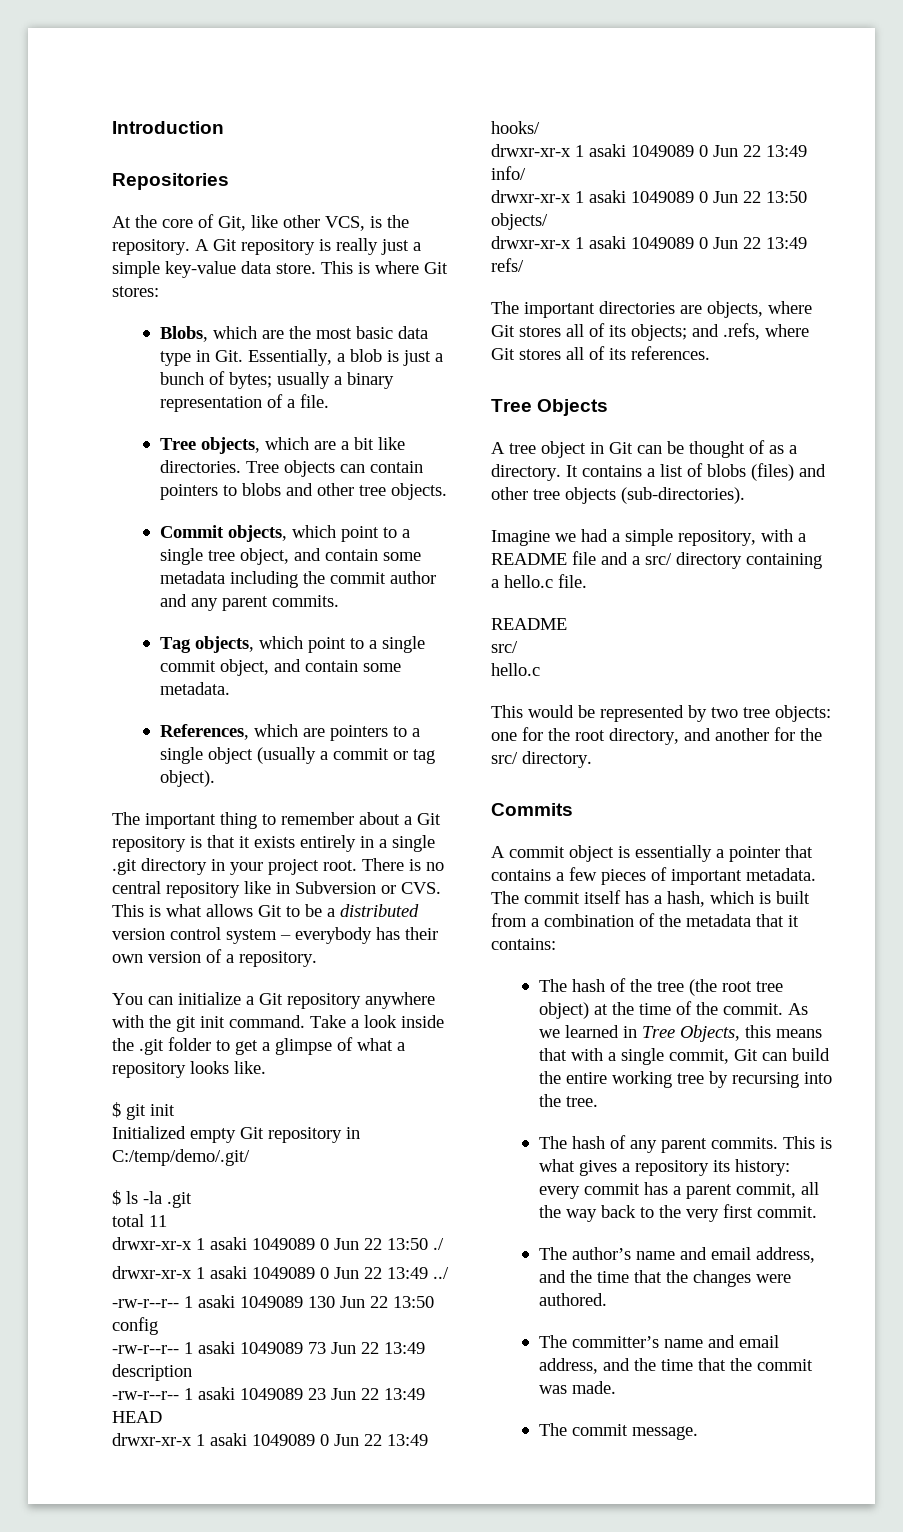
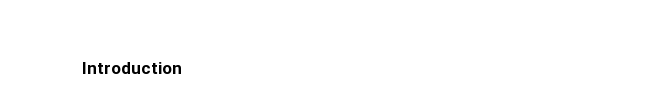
[112,173,229,190] [112,214,409,231] [112,238,421,255] [112,261,448,278] [112,286,159,297] [159,326,428,342] [159,349,443,366] [159,371,394,389] [159,394,329,412] [159,437,405,454] [159,460,423,477] [159,483,447,500] [159,525,410,542] [159,548,421,565] [159,571,436,588] [159,594,339,611] [159,636,425,653] [159,659,401,676] [159,682,230,695] [159,724,420,741] [159,747,435,764] [159,770,215,787] [112,812,441,829] [112,835,435,852] [112,858,444,875] [112,881,441,898] [112,904,419,917] [112,927,438,944] [112,949,317,967] [112,992,435,1009] [112,1015,444,1032] [112,1037,405,1055] [112,1061,266,1078] [112,1102,175,1120] [112,1126,360,1143] [112,1149,250,1166] [112,1190,192,1208] [112,1214,167,1227] [112,1237,444,1250] [112,1266,449,1279] [112,1295,434,1308] [112,1317,158,1335] [112,1341,425,1354] [112,1364,192,1381] [112,1387,425,1400] [112,1411,162,1423] [112,1433,428,1446] [491,121,540,134] [491,144,807,157] [491,166,526,180] [491,190,807,203] [491,213,548,230] [491,236,807,249] [491,258,524,272] [491,301,812,318] [491,323,809,341] [491,346,710,360] [491,399,609,416] [491,440,797,458] [491,463,826,481] [491,487,745,504] [491,529,806,546] [491,551,822,569] [491,574,587,588] [491,618,567,630] [491,641,518,653] [491,663,540,676] [491,705,831,722] [491,727,822,745] [491,751,592,768] [491,803,573,816] [491,845,813,862] [491,867,816,885] [491,890,810,907] [491,913,799,927] [491,938,556,950] [538,978,783,996] [538,1001,808,1019] [538,1025,822,1042] [538,1048,830,1065] [538,1071,832,1088] [538,1094,598,1107] [538,1135,832,1153] [538,1159,790,1176] [538,1182,819,1199] [538,1204,817,1222] [538,1247,815,1263] [538,1270,791,1287] [538,1293,607,1306] [538,1335,779,1348] [538,1358,813,1374] [538,1381,616,1394] [538,1423,698,1440] // Repositories // At the core of Git, like other VCS, is the repository. A Git repository is really just a simple key-value data store. This is where Git stores: // Blobs, which are the most basic data type in Git. Essentially, a blob is just a bunch of bytes; usually a binary representation of a file. // Tree objects, which are a bit like directories. Tree objects can contain pointers to blobs and other tree objects. // Commit objects, which point to a single tree object, and contain some metadata including the commit author and any parent commits. // Tag objects, which point to a single commit object, and contain some metadata. // References, which are pointers to a single object (usually a commit or tag object). // The important thing to remember about a Git repository is that it exists entirely in a single .git directory in your project root. There is no central repository like in Subversion or CVS. This is what allows Git to be a distributed version control system – everybody has their own version of a repository. // You can initialize a Git repository anywhere with the git init command. Take a look inside the .git folder to get a glimpse of what a repository looks like. // $ git init // Initialized empty Git repository in C:/temp/demo/.git/ // $ ls -la .git // total 11 // drwxr-xr-x 1 asaki 1049089 0 Jun 22 13:50 ./ // drwxr-xr-x 1 asaki 1049089 0 Jun 22 13:49 ../ // -rw-r--r-- 1 asaki 1049089 130 Jun 22 13:50 config // -rw-r--r-- 1 asaki 1049089 73 Jun 22 13:49 description // -rw-r--r-- 1 asaki 1049089 23 Jun 22 13:49 HEAD // drwxr-xr-x 1 asaki 1049089 0 Jun 22 13:49 hooks/ // drwxr-xr-x 1 asaki 1049089 0 Jun 22 13:49 info/ // drwxr-xr-x 1 asaki 1049089 0 Jun 22 13:50 objects/ // drwxr-xr-x 1 asaki 1049089 0 Jun 22 13:49 refs/ // The important directories are objects, where Git stores all of its objects; and .refs, where Git stores all of its references. // Tree Objects // A tree object in Git can be thought of as a directory. It contains a list of blobs (files) and other tree objects (sub-directories). // Imagine we had a simple repository, with a README file and a src/ directory containing a hello.c file. // README // src/ // hello.c // This would be represented by two tree objects: one for the root directory, and another for the src/ directory. // Commits // A commit object is essentially a pointer that contains a few pieces of important metadata. The commit itself has a hash, which is built from a combination of the metadata that it contains: // The hash of the tree (the root tree object) at the time of the commit. As we learned in Tree Objects, this means that with a single commit, Git can build the entire working tree by recursing into the tree. // The hash of any parent commits. This is what gives a repository its history: every commit has a parent commit, all the way back to the very first commit. // The author’s name and email address, and the time that the changes were authored. // The committer’s name and email address, and the time that the commit was made. // The commit message. -> (182, 68) none

